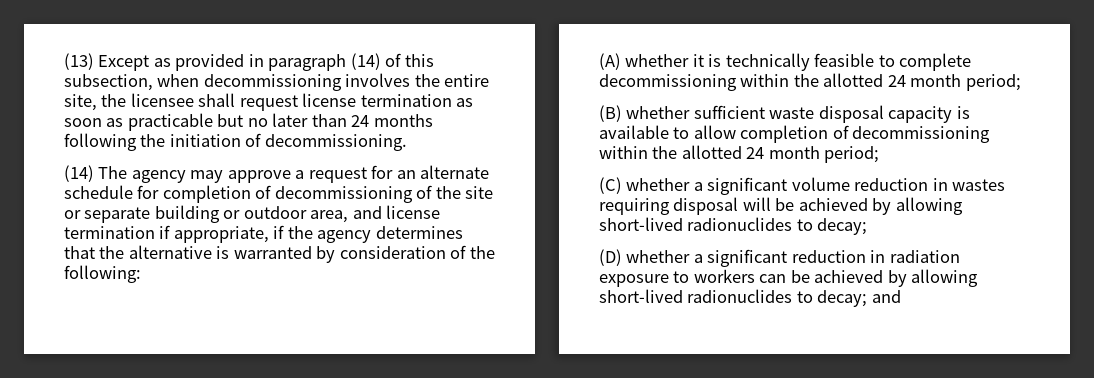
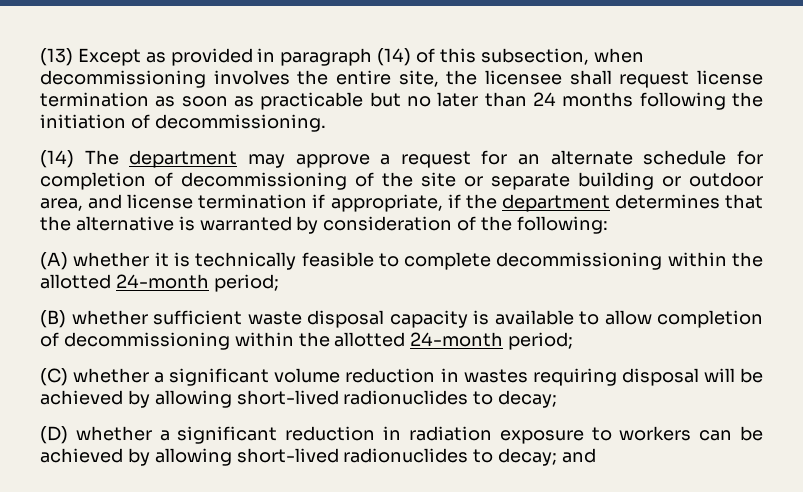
[131,170,186,183] agency -> [129,150,238,168] department
[317,230,372,243] agency -> [501,194,610,212] department
[887,74,962,87] 24 month -> [115,274,209,289] 24-month
[746,146,820,159] 24 month -> [410,332,504,347] 24-month

